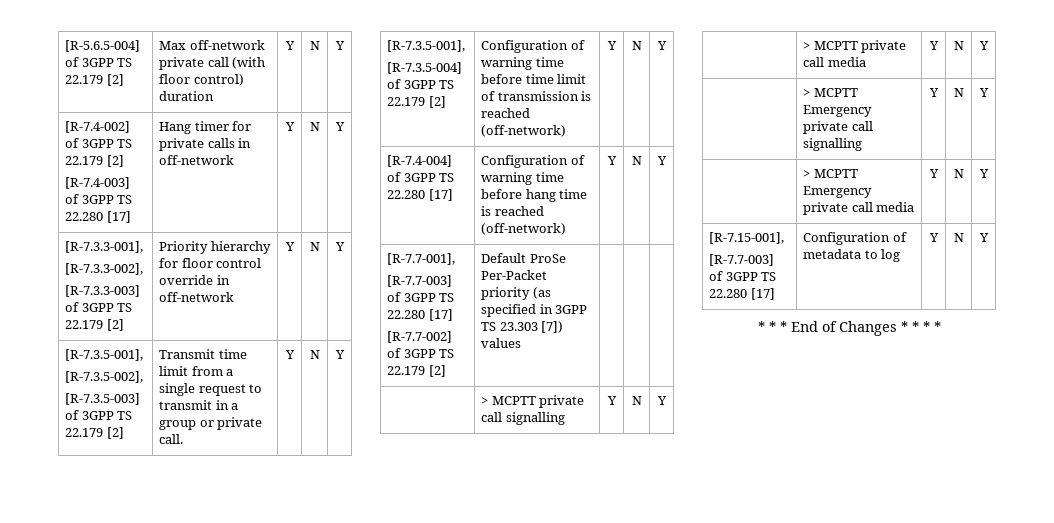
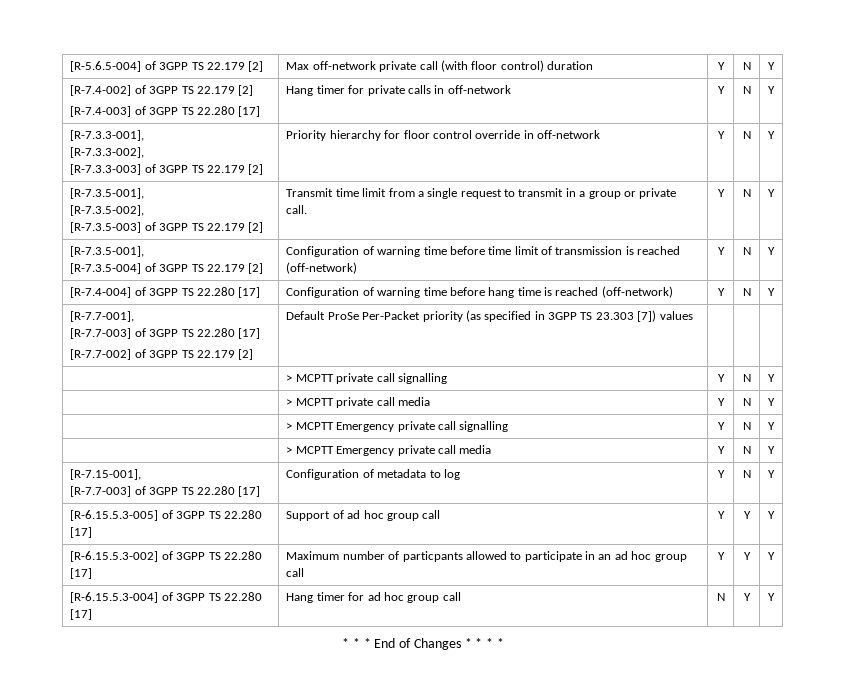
(989, 237) none -> [70,510,262,521] [70,527,93,538] [286,510,441,521] [717,511,725,519] [743,511,751,519] [768,511,775,519] [70,551,262,562] [70,568,93,579] [286,551,687,562] [286,568,305,577] [717,552,725,560] [743,552,751,560] [768,552,775,560] [70,592,262,603] [70,609,93,620] [286,592,461,603] [716,593,725,601] [743,593,751,601] [768,593,775,601] // [R-6.15.5.3-005] of 3GPP TS 22.280 [17] | Support of ad hoc group call | Y | Y | Y // [R-6.15.5.3-002] of 3GPP TS 22.280 [17] | Maximum number of particpants allowed to participate in an ad hoc group call | Y | Y | Y // [R-6.15.5.3-004] of 3GPP TS 22.280 [17] | Hang timer for ad hoc group call | N | Y | Y

